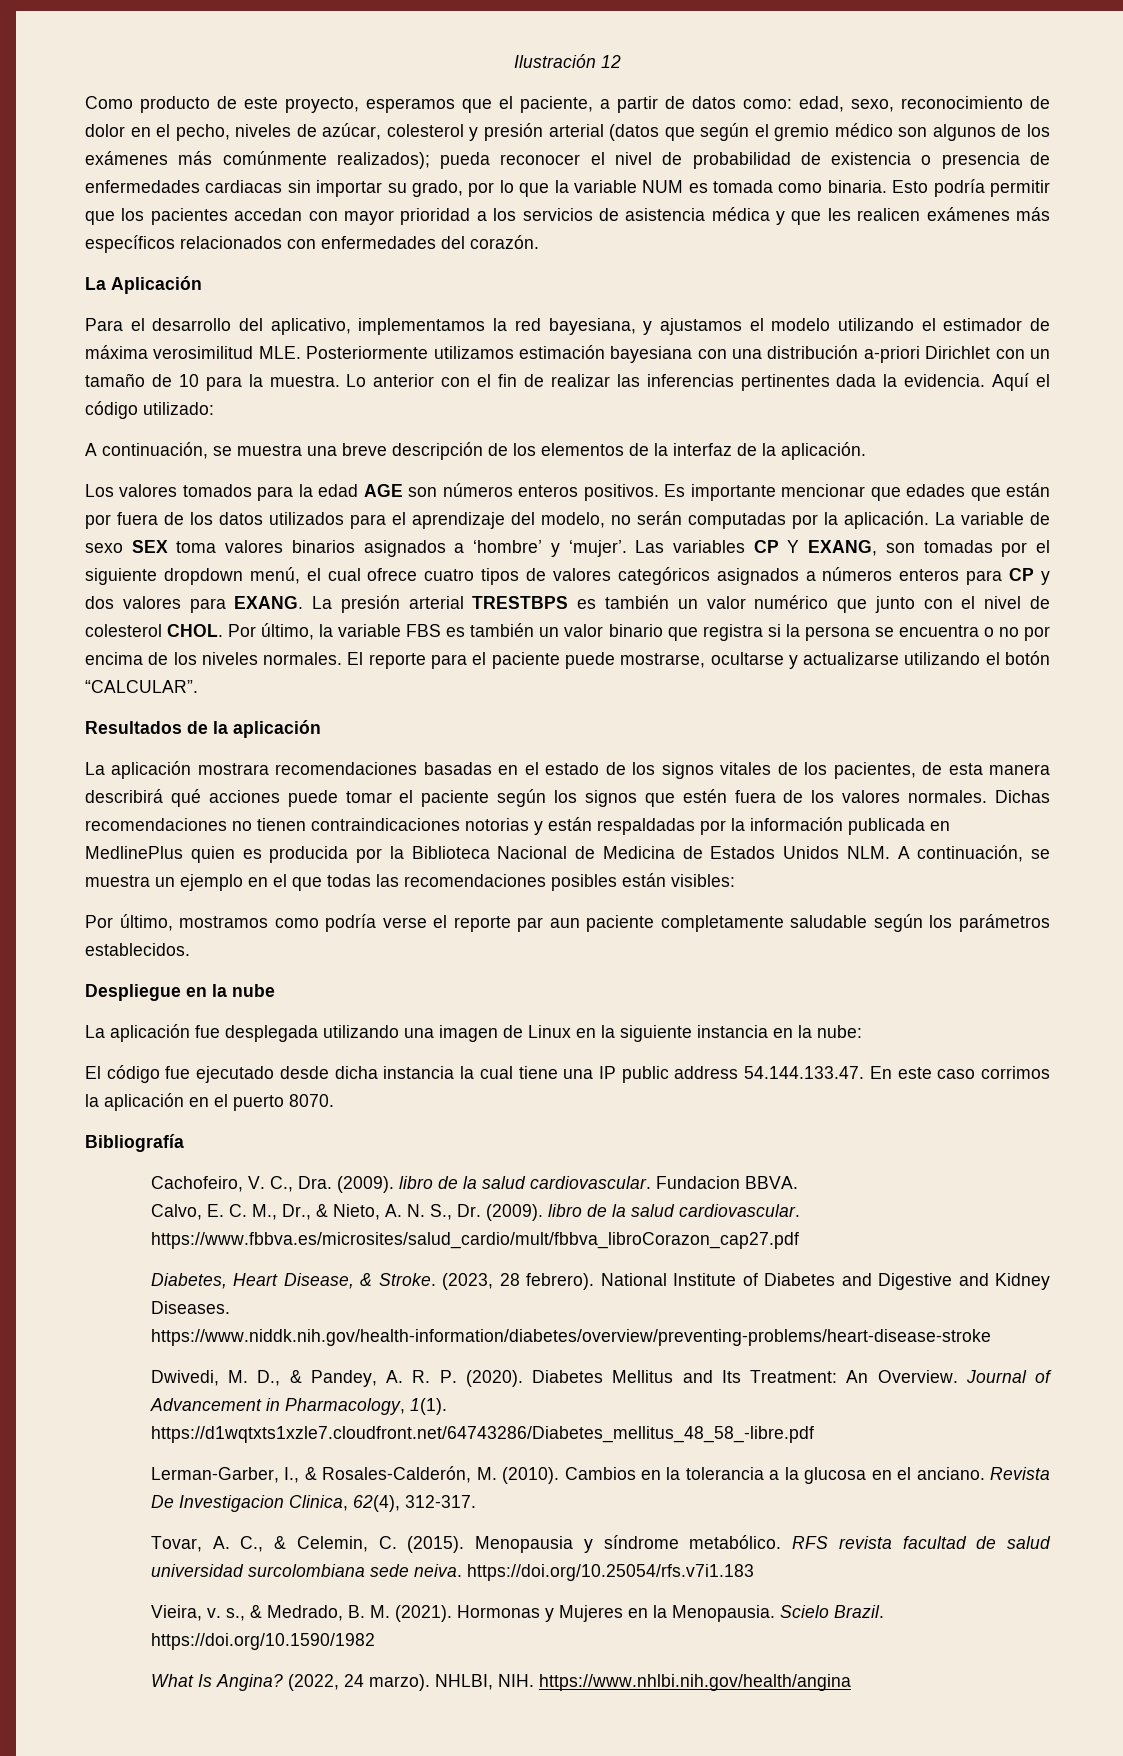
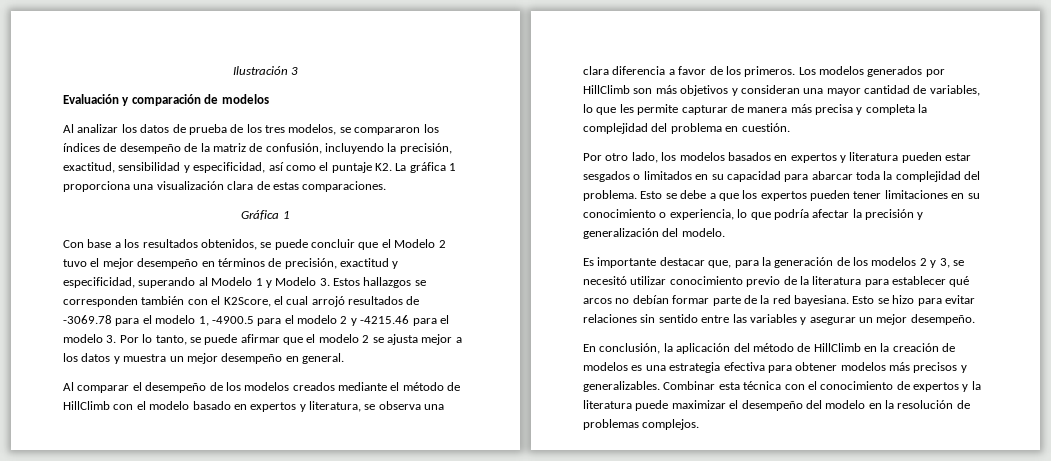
[601,55,621,68] [85,96,1050,113] [85,123,1050,141] [85,151,1051,169] [85,179,1051,197] [85,207,1051,225] [85,235,539,253] [85,276,202,294] [85,318,1050,335] [85,345,1050,363] [85,373,1050,391] [85,401,214,419] [85,442,866,460] [85,483,1051,501] [85,511,1050,529] [85,540,1050,557] [85,567,1050,585] [85,595,1051,613] [85,623,1050,641] [85,651,1050,669] [85,680,198,693] [85,720,321,738] [85,761,1051,779] [85,789,1050,807] [85,817,950,835] [85,845,1050,863] [85,873,735,891] [85,914,1050,932] [85,943,190,956] [85,984,275,1001] [85,1024,862,1042] [85,1065,1050,1083] [85,1093,334,1111] [85,1134,184,1152] [150,1176,798,1193] [150,1204,800,1221] [150,1232,799,1249] [150,1273,1050,1290] [150,1301,230,1314] [150,1329,991,1346] [150,1370,1053,1387] [149,1398,447,1415] [150,1426,814,1443] [150,1466,1051,1484] [150,1495,476,1512] [150,1535,1051,1553] [150,1564,754,1581] [150,1605,884,1622] [150,1633,375,1650] [150,1674,851,1691] 12 // Como producto de este proyecto, esperamos que el paciente, a partir de datos como: edad, sexo, reconocimiento de dolor en el pecho, niveles de azúcar, colesterol y presión arterial (datos que según el gremio médico son algunos de los exámenes más comúnmente realizados); pueda reconocer el nivel de probabilidad de existencia o presencia de enfermedades cardiacas sin importar su grado, por lo que la variable NUM es tomada como binaria. Esto podría permitir que los pacientes accedan con mayor prioridad a los servicios de asistencia médica y que les realicen exámenes más específicos relacionados con enfermedades del corazón. // La Aplicación // Para el desarrollo del aplicativo, implementamos la red bayesiana, y ajustamos el modelo utilizando el estimador de máxima verosimilitud MLE. Posteriormente utilizamos estimación bayesiana con una distribución a-priori Dirichlet con un tamaño de 10 para la muestra. Lo anterior con el fin de realizar las inferencias pertinentes dada la evidencia. Aquí el código utilizado: // A continuación, se muestra una breve descripción de los elementos de la interfaz de la aplicación. // Los valores tomados para la edad AGE son números enteros positivos. Es importante mencionar que edades que están por fuera de los datos utilizados para el aprendizaje del modelo, no serán computadas por la aplicación. La variable de sexo SEX toma valores binarios asignados a ‘hombre’ y ‘mujer’. Las variables CP Y EXANG, son tomadas por el siguiente dropdown menú, el cual ofrece cuatro tipos de valores categóricos asignados a números enteros para CP y dos valores para EXANG. La presión arterial TRESTBPS es también un valor numérico que junto con el nivel de colesterol CHOL. Por último, la variable FBS es también un valor binario que registra si la persona se encuentra o no por encima de los niveles normales. El reporte para el paciente puede mostrarse, ocultarse y actualizarse utilizando el botón “CALCULAR”. // Resultados de la aplicación // La aplicación mostrara recomendaciones basadas en el estado de los signos vitales de los pacientes, de esta manera describirá qué acciones puede tomar el paciente según los signos que estén fuera de los valores normales. Dichas recomendaciones no tienen contraindicaciones notorias y están respaldadas por la información publicada en MedlinePlus quien es producida por la Biblioteca Nacional de Medicina de Estados Unidos NLM. A continuación, se muestra un ejemplo en el que todas las recomendaciones posibles están visibles: // Por último, mostramos como podría verse el reporte par aun paciente completamente saludable según los parámetros establecidos. // Despliegue en la nube // La aplicación fue desplegada utilizando una imagen de Linux en la siguiente instancia en la nube: // El código fue ejecutado desde dicha instancia la cual tiene una IP public address 54.144.133.47. En este caso corrimos la aplicación en el puerto 8070. // Bibliografía // Cachofeiro, V. C., Dra. (2009). libro de la salud cardiovascular. Fundacion BBVA. // Calvo, E. C. M., Dr., & Nieto, A. N. S., Dr. (2009). libro de la salud cardiovascular. https://www.fbbva.es/microsites/salud_cardio/mult/fbbva_libroCorazon_cap27.pdf // Diabetes, Heart Disease, & Stroke. (2023, 28 febrero). National Institute of Diabetes and Digestive and Kidney Diseases. https://www.niddk.nih.gov/health-information/diabetes/overview/preventing-problems/heart-disease-stroke // Dwivedi, M. D., & Pandey, A. R. P. (2020). Diabetes Mellitus and Its Treatment: An Overview. Journal of Advancement in Pharmacology, 1(1). https://d1wqtxts1xzle7.cloudfront.net/64743286/Diabetes_mellitus_48_58_-libre.pdf // Lerman-Garber, I., & Rosales-Calderón, M. (2010). Cambios en la tolerancia a la glucosa en el anciano. Revista De Investigacion Clinica, 62(4), 312-317. // Tovar, A. C., & Celemin, C. (2015). Menopausia y síndrome metabólico. RFS revista facultad de salud universidad surcolombiana sede neiva. https://doi.org/10.25054/rfs.v7i1.183 // Vieira, v. s., & Medrado, B. M. (2021). Hormonas y Mujeres en la Menopausia. Scielo Brazil. https://doi.org/10.1590/1982 // What Is Angina? (2022, 24 marzo). NHLBI, NIH. https://www.nhlbi.nih.gov/health/angina -> [291,67,299,75] [63,94,269,106] [63,124,439,135] [63,143,452,154] [63,162,457,173] [63,181,387,192] [241,210,290,220] [63,239,446,250] [63,258,399,269] [63,277,426,288] [63,296,420,307] [63,315,449,326] [63,334,462,345] [63,353,344,364] [63,382,461,393] [63,401,445,412] [583,66,945,77] [583,85,980,96] [583,104,928,115] [583,123,790,134] [583,152,972,163] [583,171,981,182] [583,190,980,201] [583,209,924,220] [583,228,725,239] [583,257,964,268] [583,276,970,287] [583,295,975,306] [583,314,975,325] [583,343,956,354] [583,362,967,373] [583,381,981,392] [583,400,970,411] [583,419,700,430] 3 // Evaluación y comparación de modelos // Al analizar los datos de prueba de los tres modelos, se compararon los índices de desempeño de la matriz de confusión, incluyendo la precisión, exactitud, sensibilidad y especificidad, así como el puntaje K2. La gráfica 1 proporciona una visualización clara de estas comparaciones. // Gráfica 1 // Con base a los resultados obtenidos, se puede concluir que el Modelo 2 tuvo el mejor desempeño en términos de precisión, exactitud y especificidad, superando al Modelo 1 y Modelo 3. Estos hallazgos se corresponden también con el K2Score, el cual arrojó resultados de -3069.78 para el modelo 1, -4900.5 para el modelo 2 y -4215.46 para el modelo 3. Por lo tanto, se puede afirmar que el modelo 2 se ajusta mejor a los datos y muestra un mejor desempeño en general. // Al comparar el desempeño de los modelos creados mediante el método de HillClimb con el modelo basado en expertos y literatura, se observa una clara diferencia a favor de los primeros. Los modelos generados por HillClimb son más objetivos y consideran una mayor cantidad de variables, lo que les permite capturar de manera más precisa y completa la complejidad del problema en cuestión. // Por otro lado, los modelos basados en expertos y literatura pueden estar sesgados o limitados en su capacidad para abarcar toda la complejidad del problema. Esto se debe a que los expertos pueden tener limitaciones en su conocimiento o experiencia, lo que podría afectar la precisión y generalización del modelo. // Es importante destacar que, para la generación de los modelos 2 y 3, se necesitó utilizar conocimiento previo de la literatura para establecer qué arcos no debían formar parte de la red bayesiana. Esto se hizo para evitar relaciones sin sentido entre las variables y asegurar un mejor desempeño. // En conclusión, la aplicación del método de HillClimb en la creación de modelos es una estrategia efectiva para obtener modelos más precisos y generalizables. Combinar esta técnica con el conocimiento de expertos y la literatura puede maximizar el desempeño del modelo en la resolución de problemas complejos.

